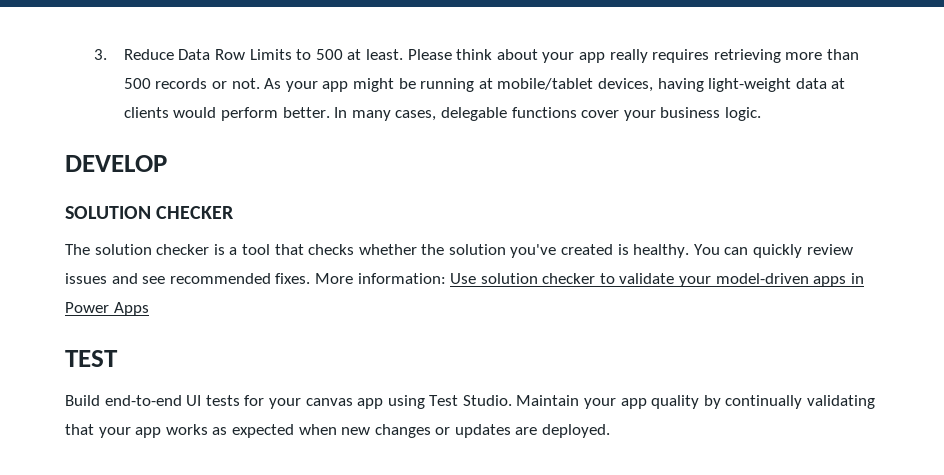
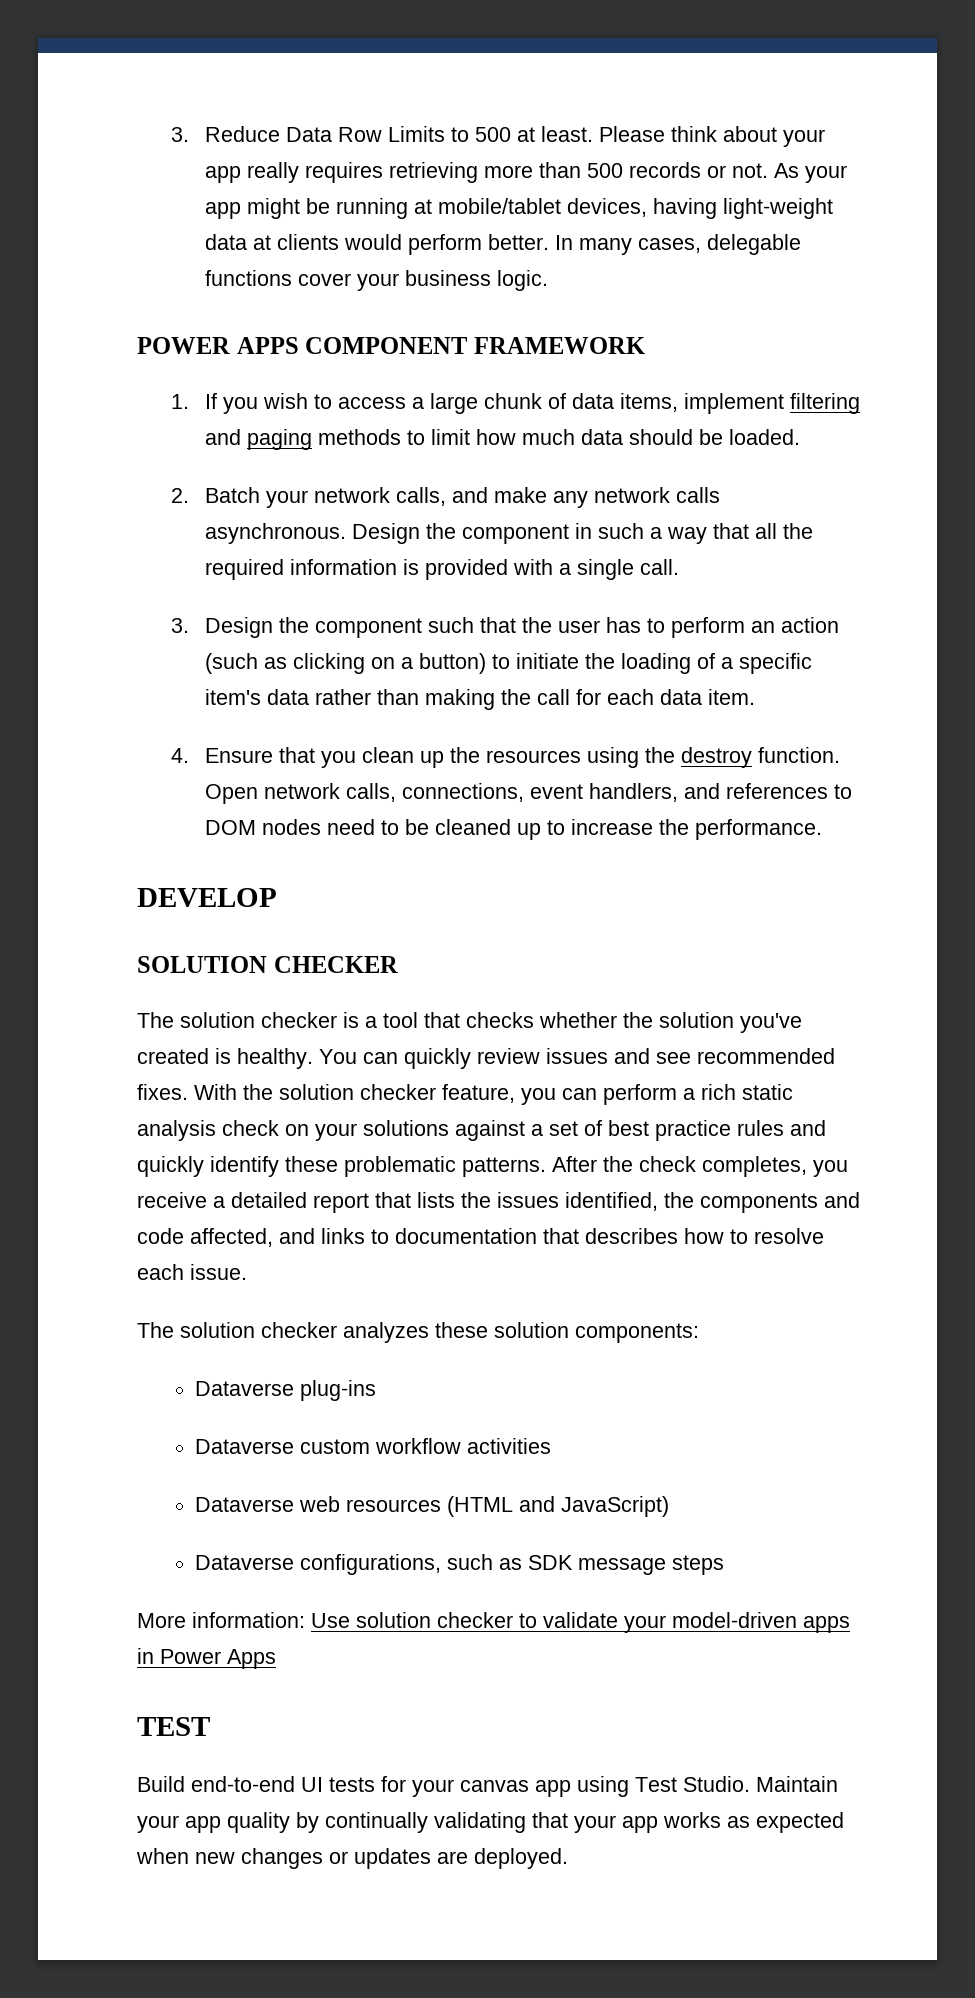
(761, 114) none -> [137,337,645,354] [171,393,861,414] [205,429,801,450] [171,487,721,508] [205,523,814,544] [205,559,680,580] [171,617,840,638] [205,653,813,674] [205,689,756,710] [171,747,841,768] [205,783,853,804] [205,819,823,840] // POWER APPS COMPONENT FRAMEWORK // 1. If you wish to access a large chunk of data items, implement filtering and paging methods to limit how much data should be loaded. // 2. Batch your network calls, and make any network calls asynchronous. Design the component in such a way that all the required information is provided with a single call. // 3. Design the component such that the user has to perform an action (such as clicking on a button) to initiate the loading of a specific item's data rather than making the call for each data item. // 4. Ensure that you clean up the resources using the destroy function. Open network calls, connections, event handlers, and references to DOM nodes need to be cleaned up to increase the performance.
(311, 278) none -> [194,1084,793,1105] [137,1120,826,1141] [137,1156,848,1177] [137,1192,860,1213] [137,1228,824,1247] [137,1264,247,1280] [137,1322,699,1343] [194,1380,376,1401] [194,1438,551,1454] [194,1496,669,1517] [194,1554,724,1575] With the solution checker feature, you can perform a rich static analysis check on your solutions against a set of best practice rules and quickly identify these problematic patterns. After the check completes, you receive a detailed report that lists the issues identified, the components and code affected, and links to documentation that describes how to resolve each issue. // The solution checker analyzes these solution components: // Dataverse plug-ins // Dataverse custom workflow activities // Dataverse web resources (HTML and JavaScript) // Dataverse configurations, such as SDK message steps //

